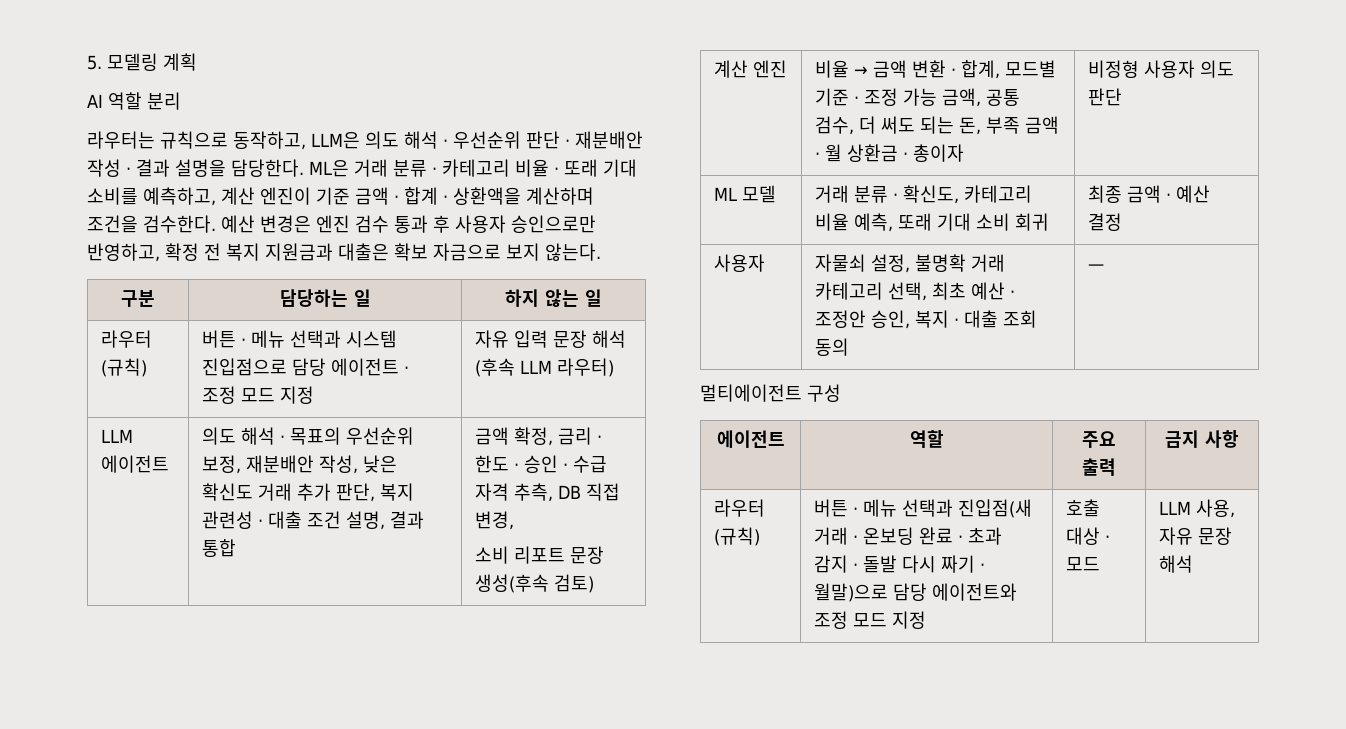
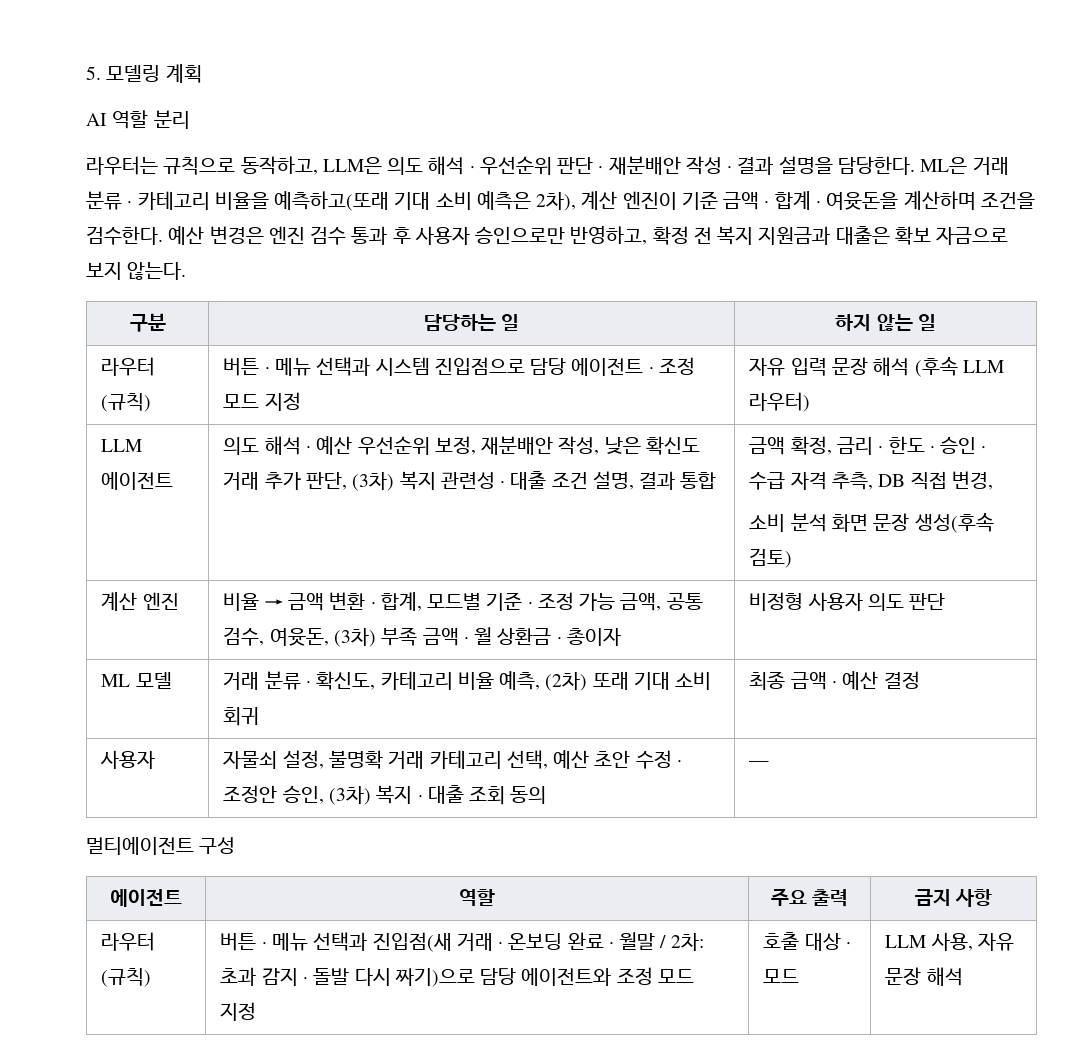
[515,159,637,177] [87,187,216,206] 비율 · 또래 기대 소비를 예측하고, -> [214,191,577,211] 비율을 예측하고(또래 기대 소비 예측은 2차),
[453,187,521,205] 상환액을 -> [826,192,899,210] 여윳돈을
[290,427,342,445] 목표의 -> [316,436,353,455] 예산
(376, 492) none -> [352,471,395,491] (3차)
[514,546,566,564] 리포트 -> [790,513,868,532] 분석 화면
[859,116,982,135] 더 써도 되는 돈, -> [269,627,376,647] 여윳돈, (3차)
(894, 222) none -> [545,671,588,691] (2차)
[932,282,1006,300] 최초 예산 -> [553,750,672,769] 예산 초안 수정
(911, 319) none -> [328,785,371,805] (3차)
(964, 539) none -> [619,932,704,951] 월말 / 2차:
[941,555,986,573] [814,583,889,602] 짜기 · 월말)으로 -> [394,968,475,987] 짜기)으로

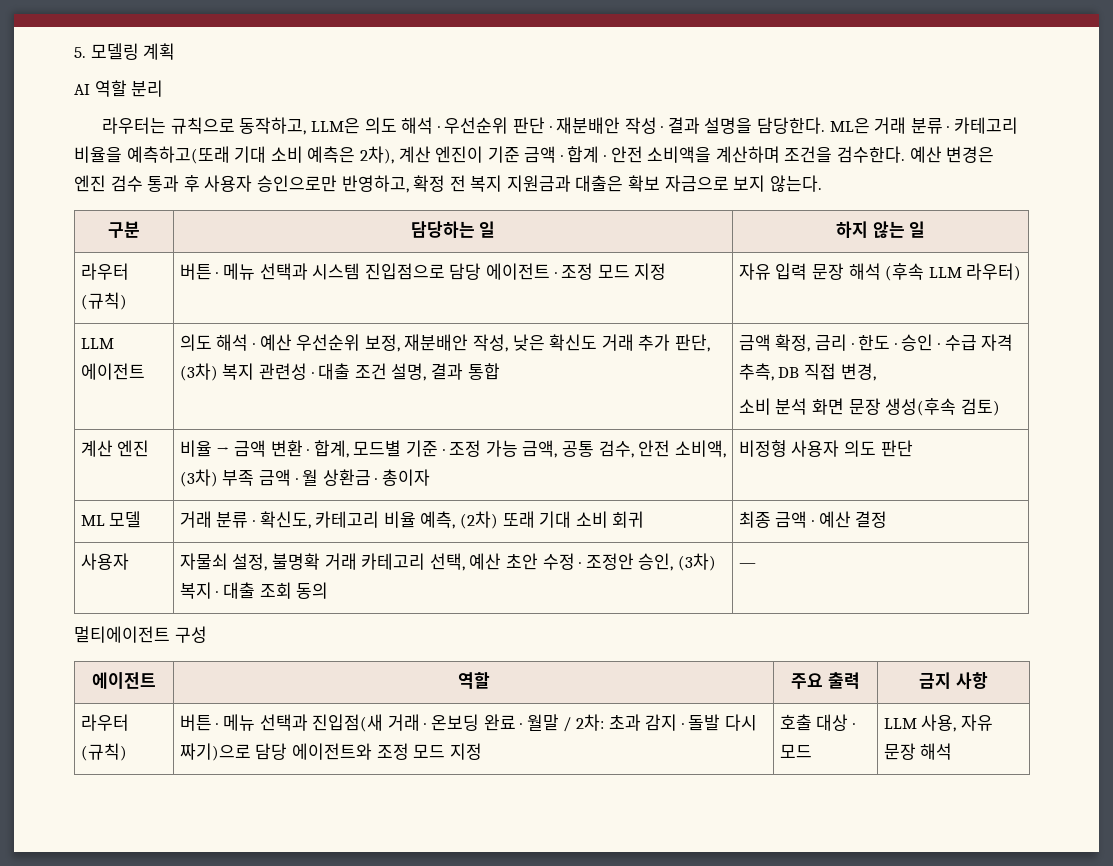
[826,192,899,210] 여윳돈을 -> [610,146,712,163] 안전 소비액을
[269,628,329,646] 여윳돈, -> [638,440,726,458] 안전 소비액,

